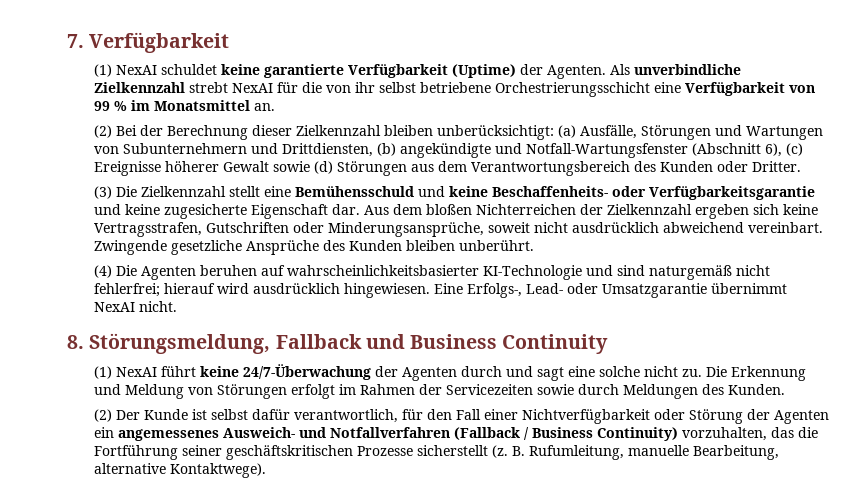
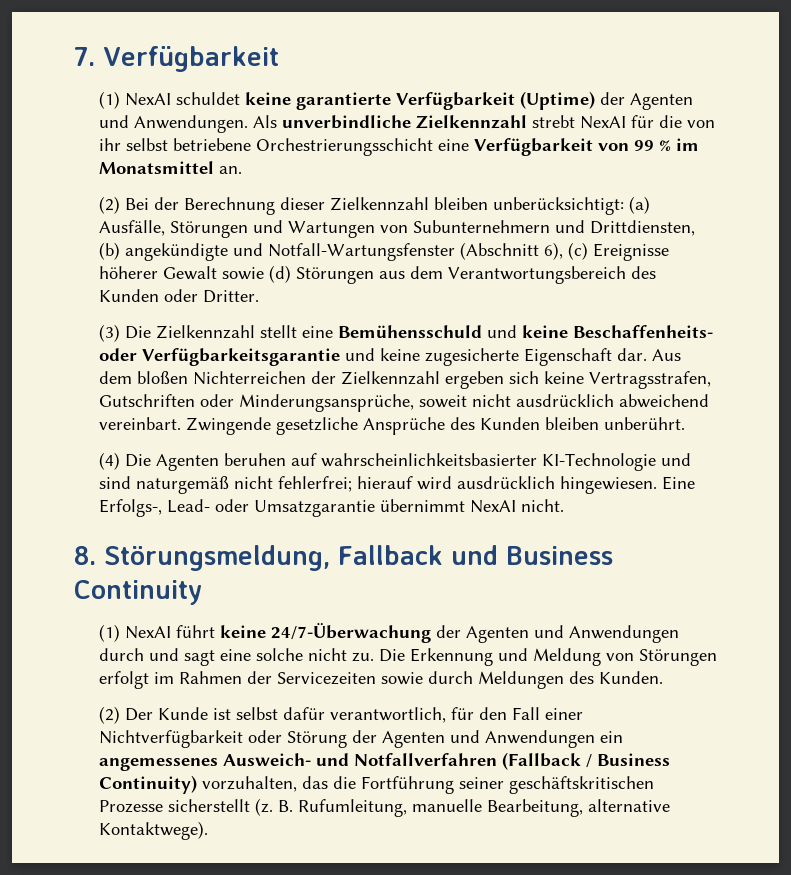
[546,65,606,79] Agenten. -> [629,93,693,110] [98,115,248,133] Agenten und Anwendungen.
(457, 374) none -> [533,625,679,643] und Anwendungen
(829, 417) none -> [449,730,595,748] und Anwendungen

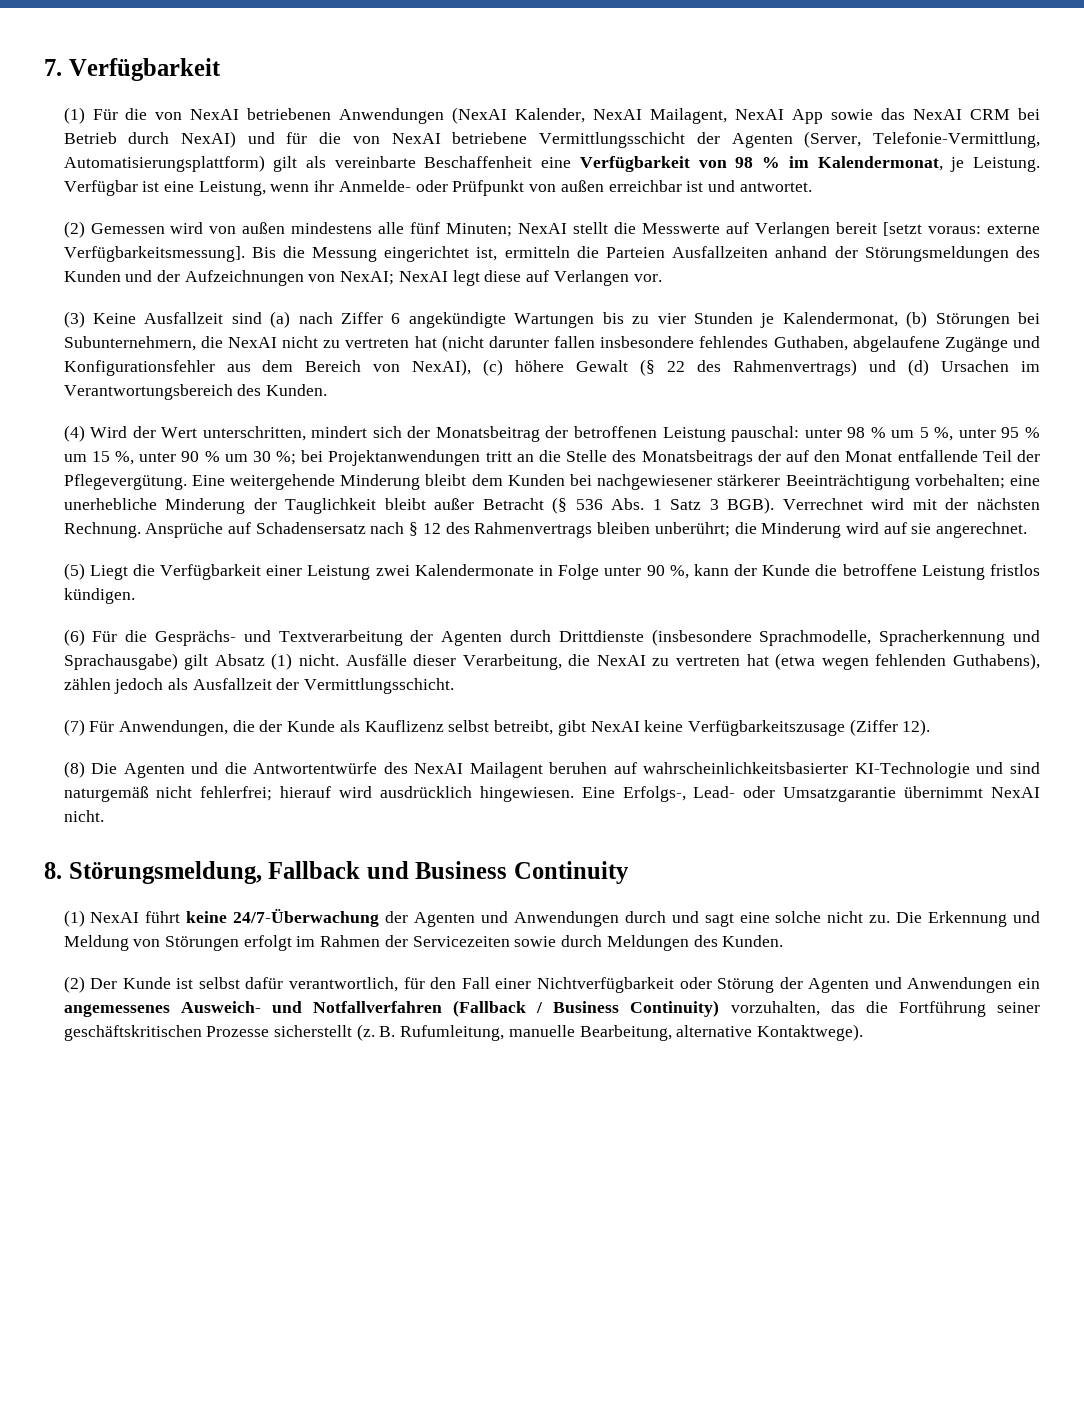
[124,91,693,110] [98,115,715,133] [98,138,433,156] NexAI schuldet keine garantierte Verfügbarkeit (Uptime) der Agenten und Anwendungen. Als unverbindliche Zielkennzahl strebt NexAI für die von ihr selbst betriebene Orchestrierungsschicht -> [92,107,1040,124] [63,131,1040,148] [63,155,533,172] Für die von NexAI betriebenen Anwendungen (NexAI Kalender, NexAI Mailagent, NexAI App sowie das NexAI CRM bei Betrieb durch NexAI) und für die von NexAI betriebene Vermittlungsschicht der Agenten (Server, Telefonie-Vermittlung, Automatisierungsplattform) gilt als vereinbarte Beschaffenheit
[633,140,654,151] 99 -> [735,157,754,168] 98
[98,161,242,174] [98,196,650,215] [98,220,695,238] [98,242,669,261] [98,265,656,284] [98,289,259,303] [98,324,713,342] [98,348,681,366] [98,371,711,389] [98,394,709,412] [98,417,685,435] [98,452,219,471] Monatsmittel an. // (2) Bei der Berechnung dieser Zielkennzahl bleiben unberücksichtigt: (a) Ausfälle, Störungen und Wartungen von Subunternehmern und Drittdiensten, (b) angekündigte und Notfall-Wartungsfenster (Abschnitt 6), (c) Ereignisse höherer Gewalt sowie (d) Störungen aus dem Verantwortungsbereich des Kunden oder Dritter. // (3) Die Zielkennzahl stellt eine Bemühensschuld und keine Beschaffenheits- oder Verfügbarkeitsgarantie und keine zugesicherte Eigenschaft dar. Aus dem bloßen Nichterreichen der Zielkennzahl ergeben sich keine Vertragsstrafen, Gutschriften oder Minderungsansprüche, soweit nicht ausdrücklich abweichend vereinbart. Zwingende gesetzliche Ansprüche des Kunden bleiben unberührt. // (4) Die Agenten -> [817,156,1041,172] [63,180,812,196] [63,221,1041,238] [63,246,1040,262] [63,270,662,286] [63,311,1040,328] [63,335,1040,352] [63,359,1041,376] [63,384,327,400] [63,425,1040,442] [63,450,1041,466] [63,474,1040,490] [63,497,1041,514] [63,522,1028,538] [63,563,1040,580] [63,588,135,604] [63,629,1040,646] [63,653,1040,670] [63,678,455,694] [63,719,931,736] [63,761,543,778] Kalendermonat, je Leistung. Verfügbar ist eine Leistung, wenn ihr Anmelde- oder Prüfpunkt von außen erreichbar ist und antwortet. // (2) Gemessen wird von außen mindestens alle fünf Minuten; NexAI stellt die Messwerte auf Verlangen bereit [setzt voraus: externe Verfügbarkeitsmessung]. Bis die Messung eingerichtet ist, ermitteln die Parteien Ausfallzeiten anhand der Störungsmeldungen des Kunden und der Aufzeichnungen von NexAI; NexAI legt diese auf Verlangen vor. // (3) Keine Ausfallzeit sind (a) nach Ziffer 6 angekündigte Wartungen bis zu vier Stunden je Kalendermonat, (b) Störungen bei Subunternehmern, die NexAI nicht zu vertreten hat (nicht darunter fallen insbesondere fehlendes Guthaben, abgelaufene Zugänge und Konfigurationsfehler aus dem Bereich von NexAI), (c) höhere Gewalt (§ 22 des Rahmenvertrags) und (d) Ursachen im Verantwortungsbereich des Kunden. // (4) Wird der Wert unterschritten, mindert sich der Monatsbeitrag der betroffenen Leistung pauschal: unter 98 % um 5 %, unter 95 % um 15 %, unter 90 % um 30 %; bei Projektanwendungen tritt an die Stelle des Monatsbeitrags der auf den Monat entfallende Teil der Pflegevergütung. Eine weitergehende Minderung bleibt dem Kunden bei nachgewiesener stärkerer Beeinträchtigung vorbehalten; eine unerhebliche Minderung der Tauglichkeit bleibt außer Betracht (§ 536 Abs. 1 Satz 3 BGB). Verrechnet wird mit der nächsten Rechnung. Ansprüche auf Schadensersatz nach § 12 des Rahmenvertrags bleiben unberührt; die Minderung wird auf sie angerechnet. // (5) Liegt die Verfügbarkeit einer Leistung zwei Kalendermonate in Folge unter 90 %, kann der Kunde die betroffene Leistung fristlos kündigen. // (6) Für die Gesprächs- und Textverarbeitung der Agenten durch Drittdienste (insbesondere Sprachmodelle, Spracherkennung und Sprachausgabe) gilt Absatz (1) nicht. Ausfälle dieser Verarbeitung, die NexAI zu vertreten hat (etwa wegen fehlenden Guthabens), zählen jedoch als Ausfallzeit der Vermittlungsschicht. // (7) Für Anwendungen, die der Kunde als Kauflizenz selbst betreibt, gibt NexAI keine Verfügbarkeitszusage (Ziffer 12). // (8) Die Agenten und die Antwortentwürfe des NexAI Mailagent

